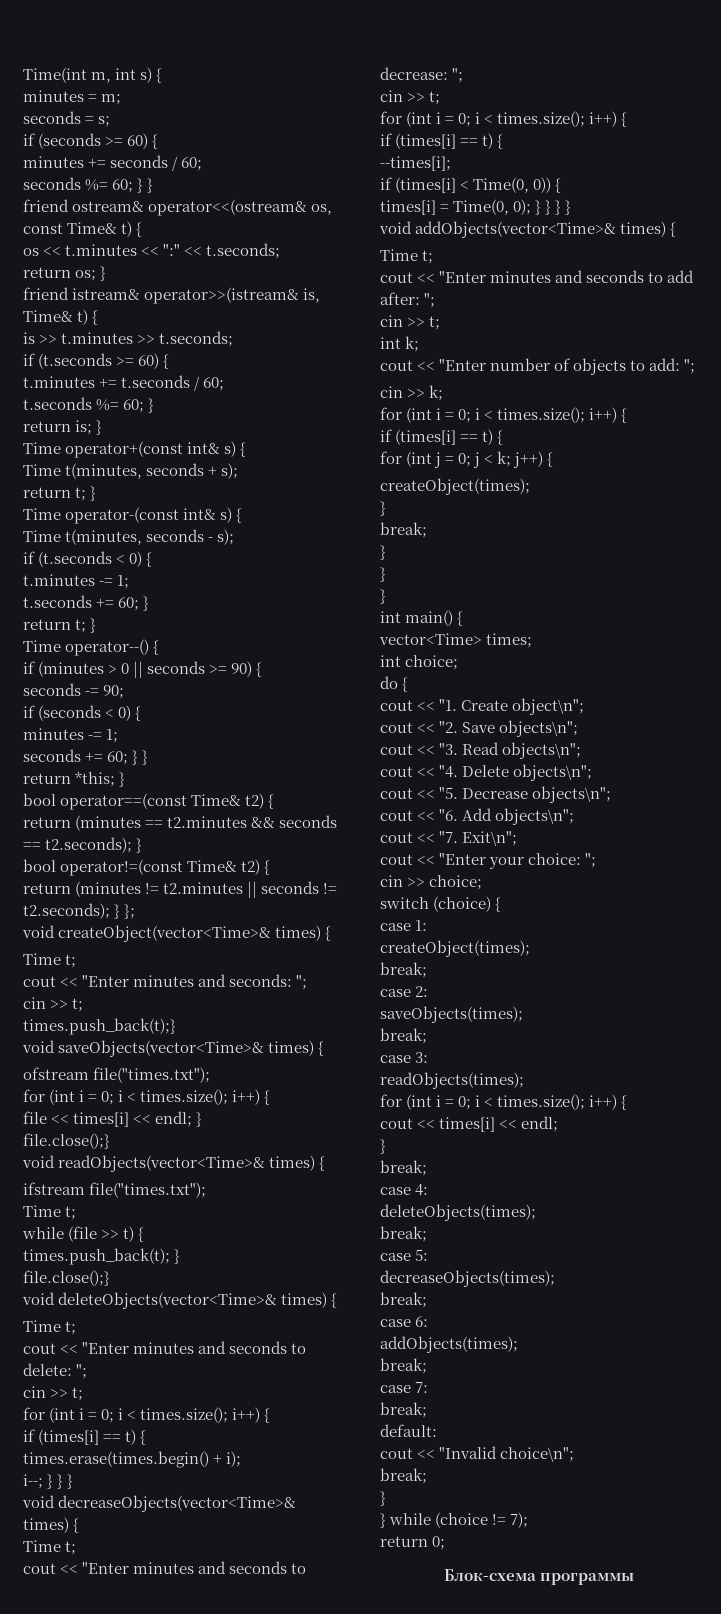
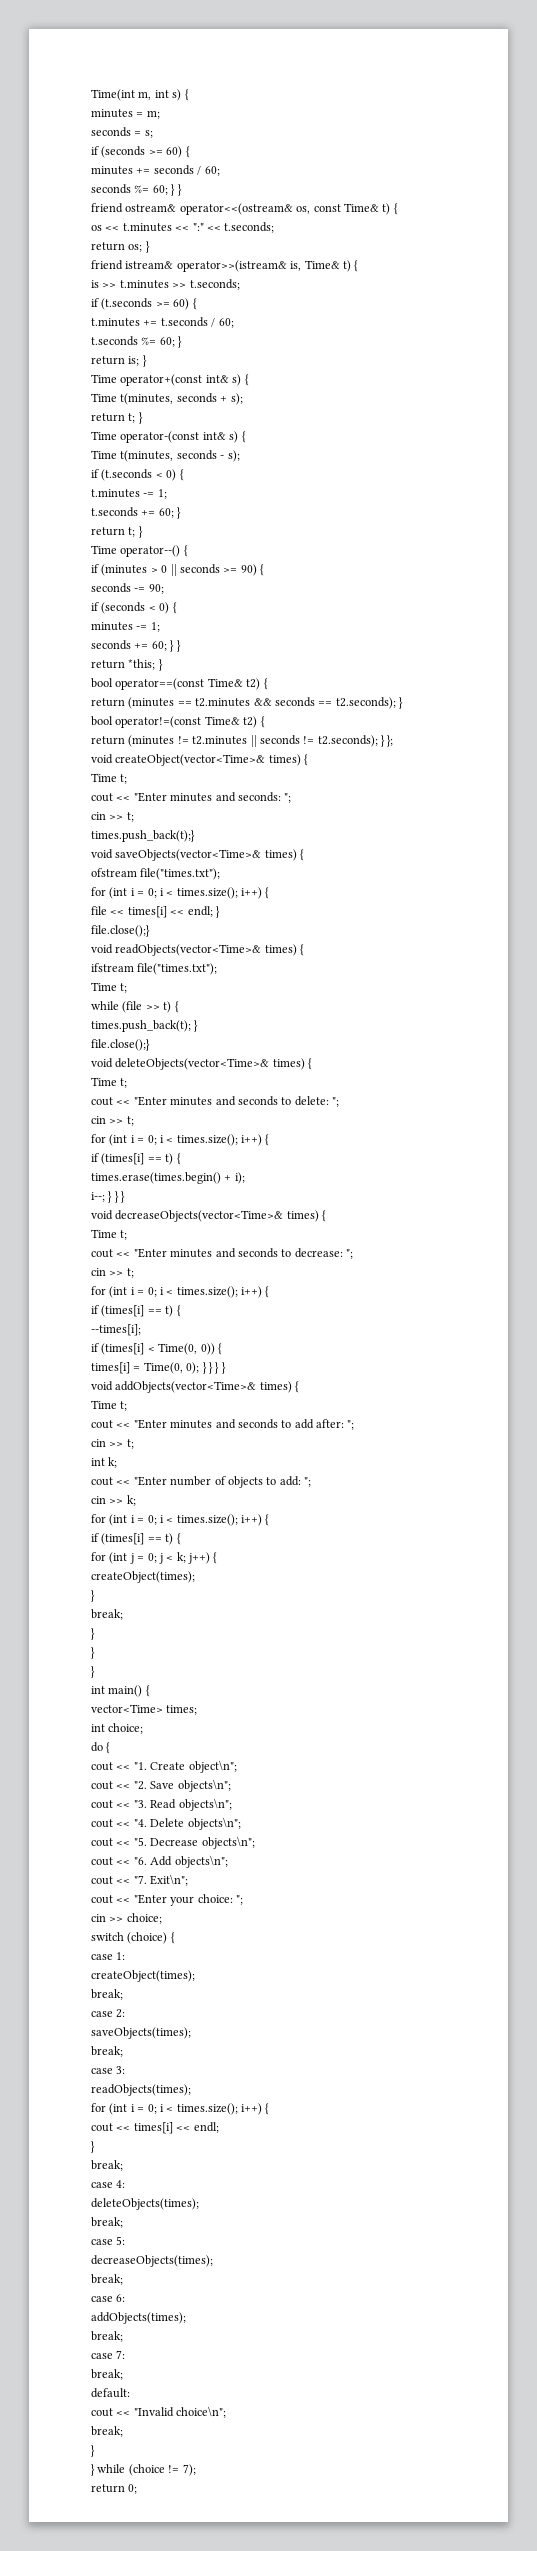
[443,1569,635,1585] // Блок-схема программы -> (138, 2489) none

